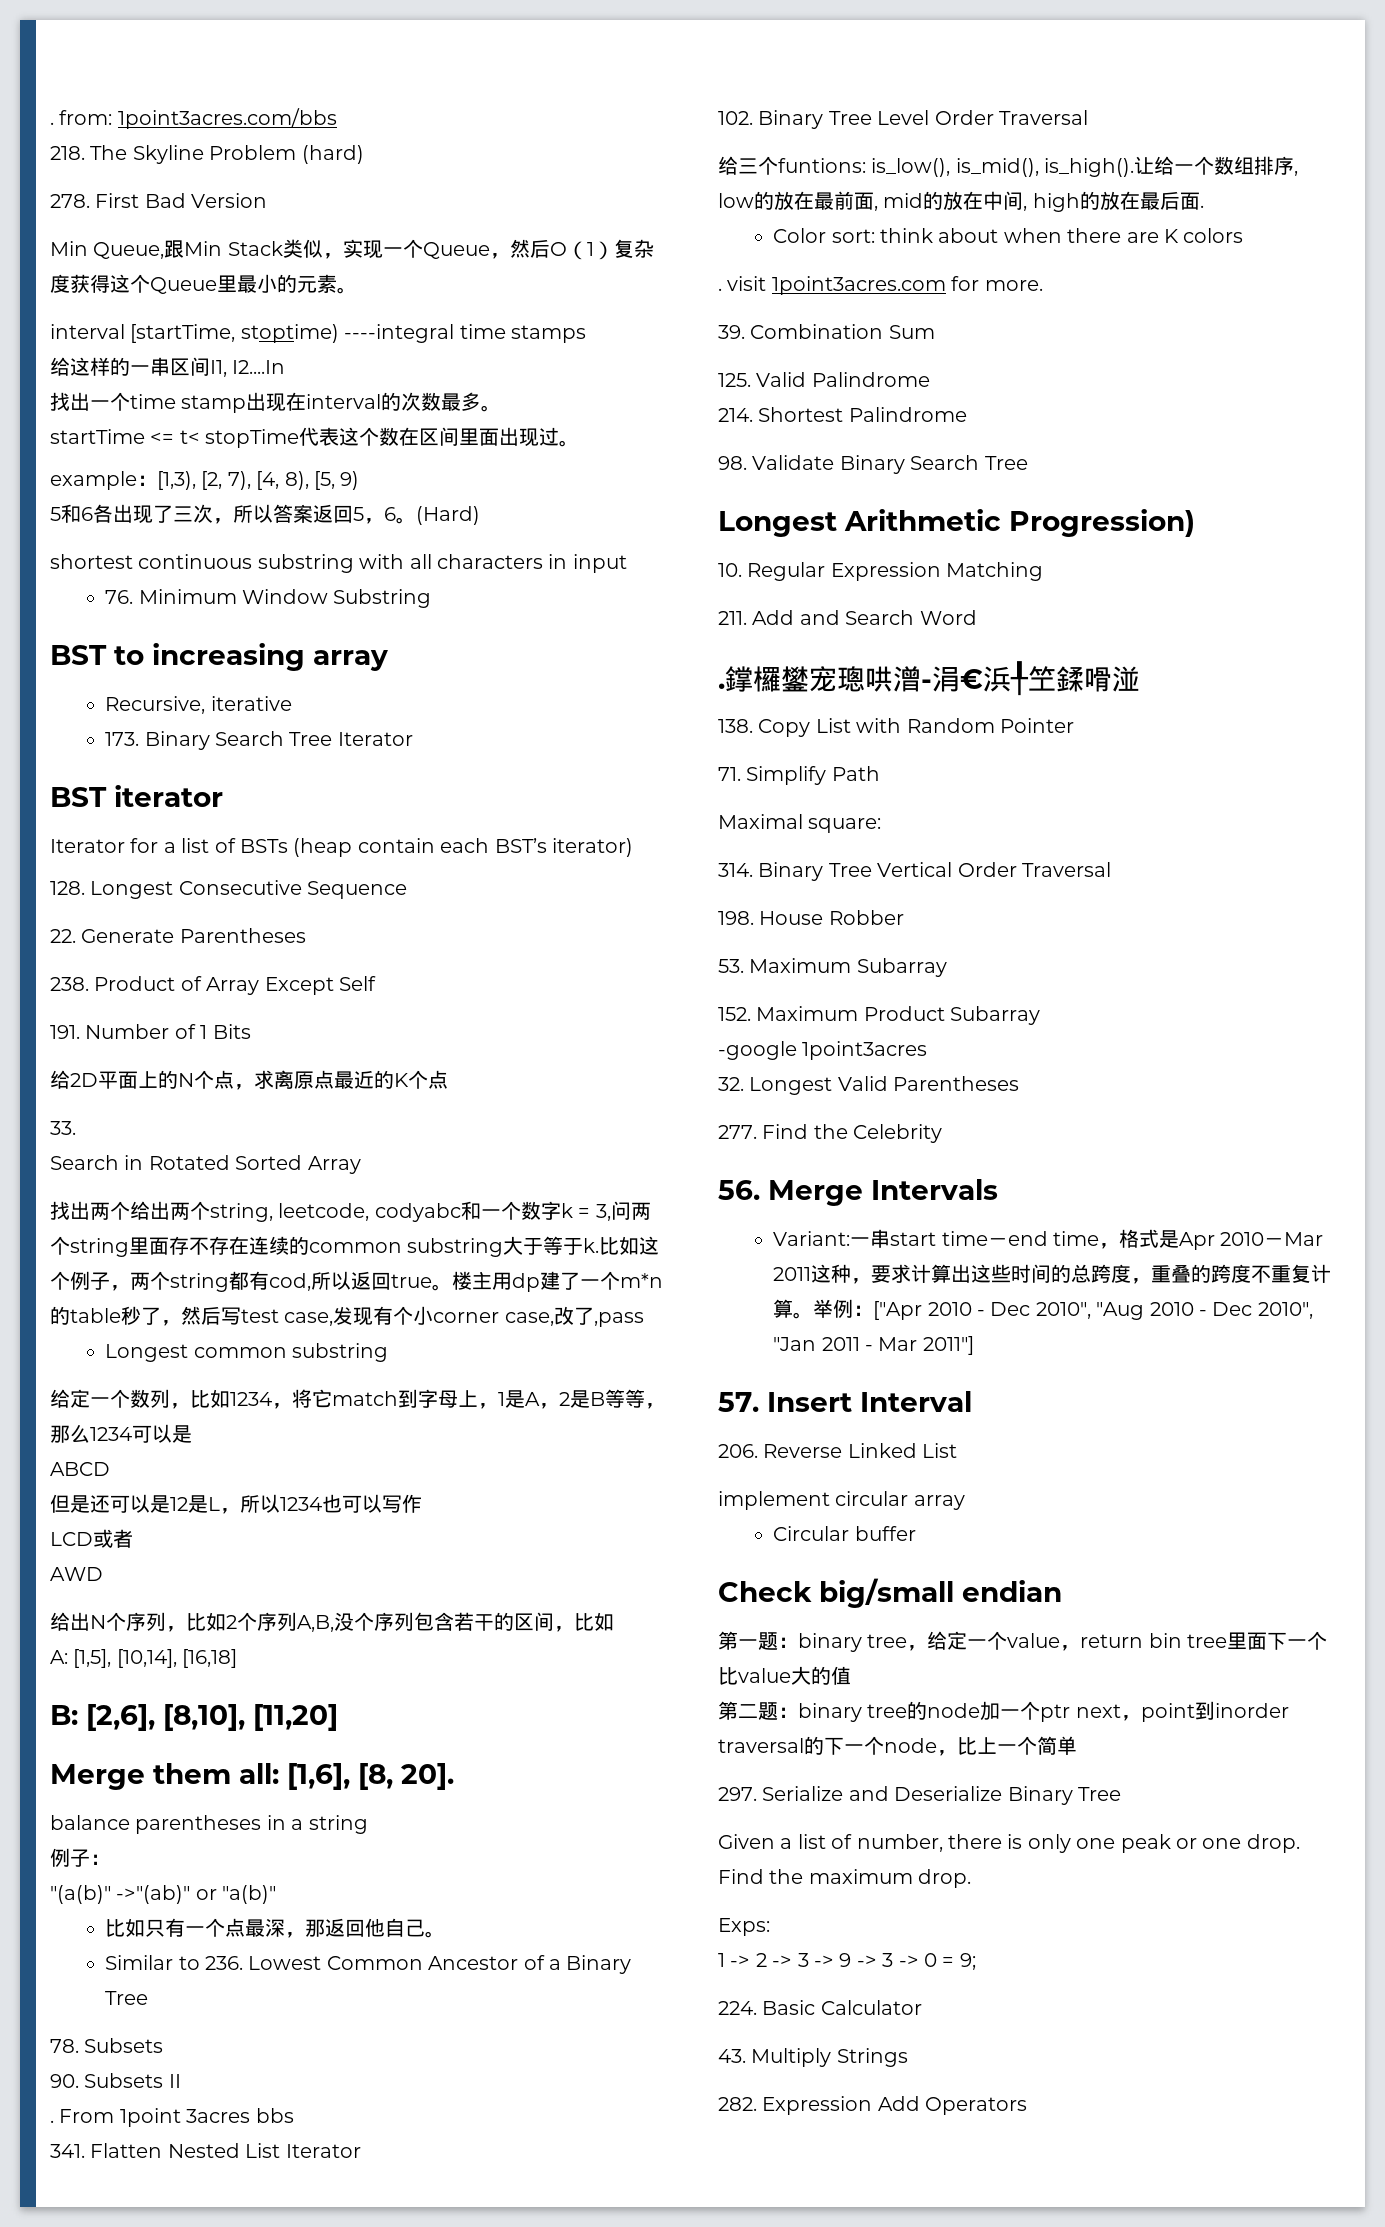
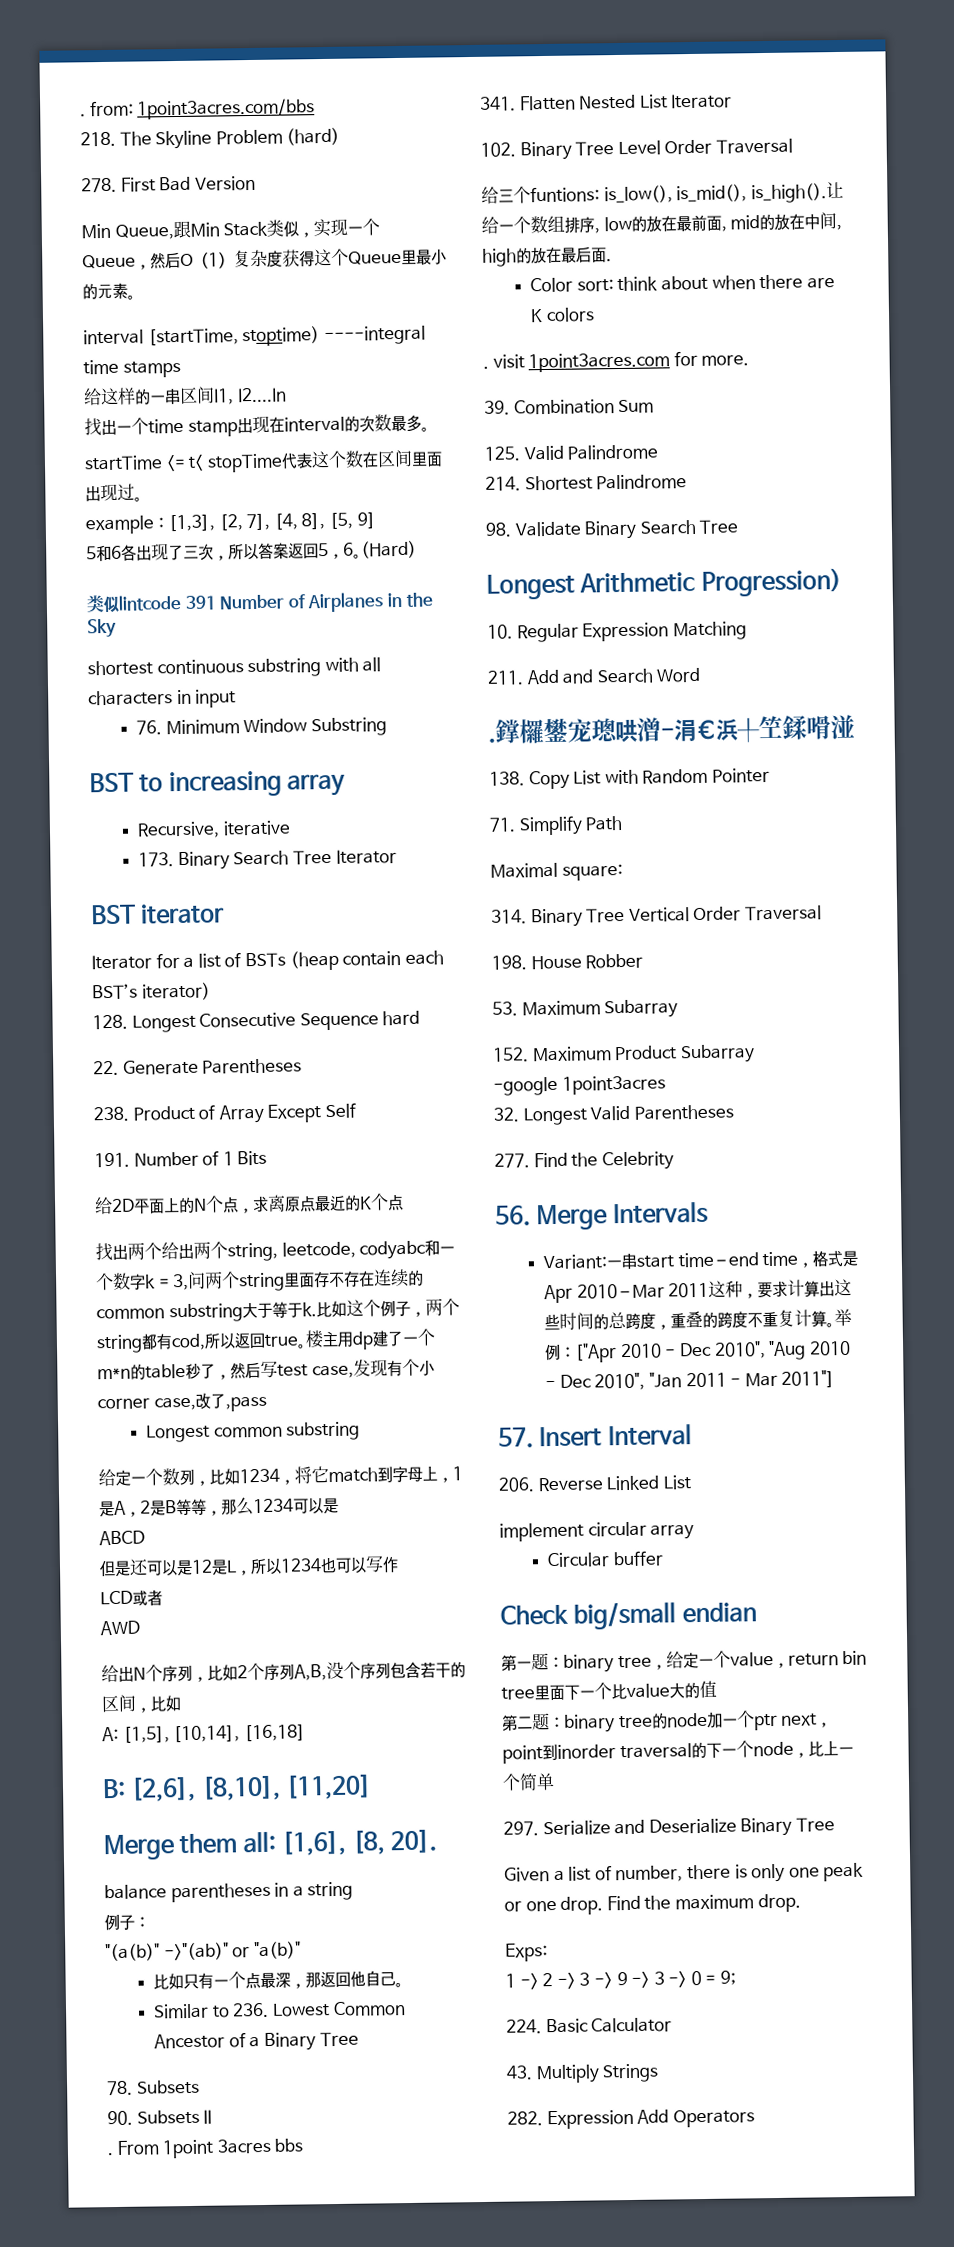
[157,471,360,490] [1,3), [2, 7), [4, 8), [5, 9) -> [167,512,376,532] [1,3], [2, 7], [4, 8], [5, 9]
(480, 515) none -> [86,592,433,614] [87,618,117,638] // 类似lintcode 391 Number of Airplanes in the Sky
(408, 890) none -> [382,1010,421,1026] hard
[50,1121,76,1135] [50,1155,361,1174] // 33. // Search in Rotated Sorted Array -> (404, 1202) none

